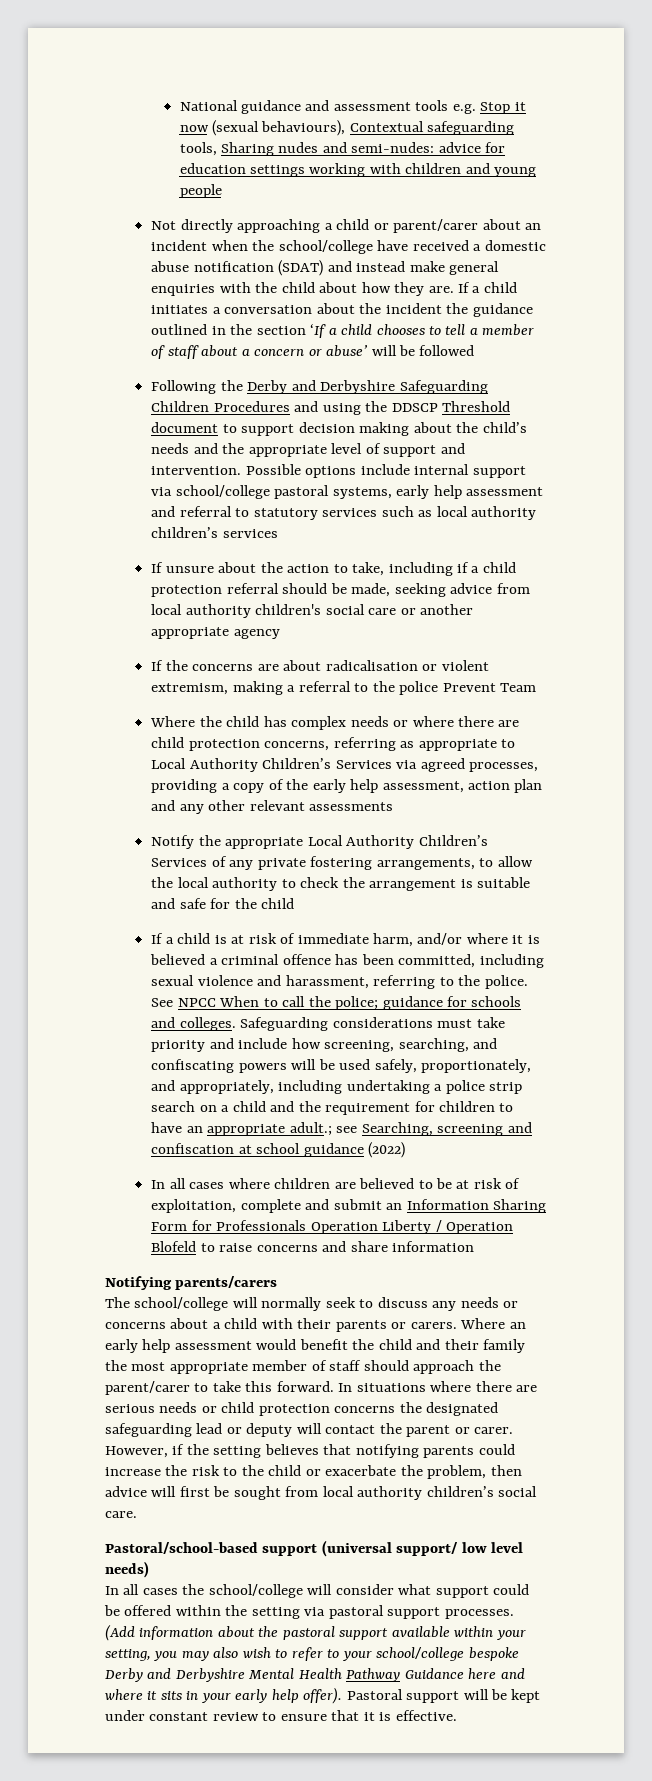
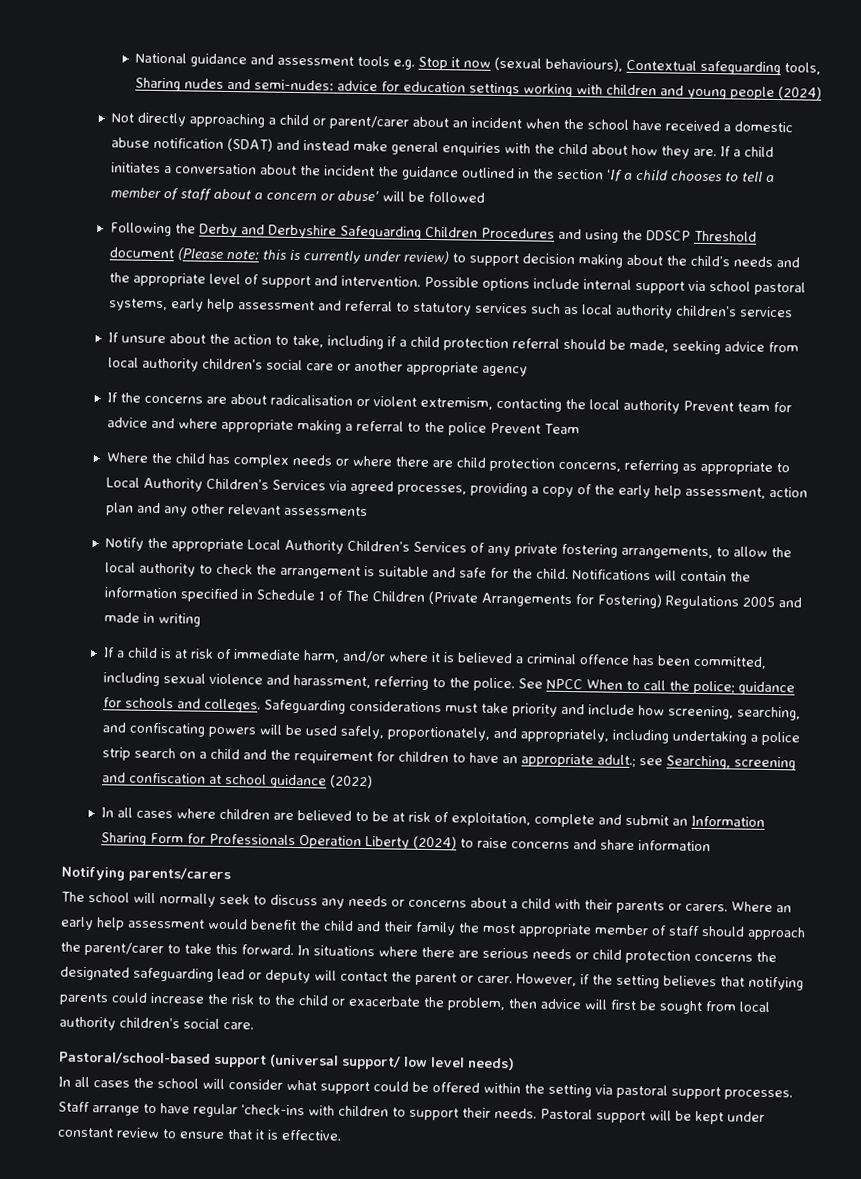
(222, 191) none -> [777,86,822,100] (2024)
[278,240,373,254] school/college -> [586,119,629,130] school
(219, 427) none -> [176,247,449,265] (Please note: this is currently under review)
[175,485,270,499] school/college -> [708,281,751,292] school
(229, 689) none -> [495,397,792,414] [106,417,294,433] contacting the local authority Prevent team for advice and where appropriate
[261,898,295,909] child -> [535,568,751,582] [103,587,802,610] [103,612,201,627] child. Notifications will contain the information specified in Schedule 1 of The Children (Private Arrangements for Fostering) Regulations 2005 and made in writing
[435,1220,514,1234] [151,1241,197,1252] / Operation Blofeld -> [412,835,457,850] (2024)
[134,1297,229,1311] school/college -> [88,892,130,903] school
[208,1584,303,1598] school/college -> [157,1078,199,1089] school
[105,1624,526,1641] [105,1647,519,1661] [105,1668,525,1682] [105,1687,343,1704] (Add information about the pastoral support available within your setting, you may also wish to refer to your school/college bespoke Derby and Derbyshire Mental Health Pathway Guidance here and where it sits in your early help offer). -> [58,1101,537,1121] Staff arrange to have regular ‘check-ins with children to support their needs.

